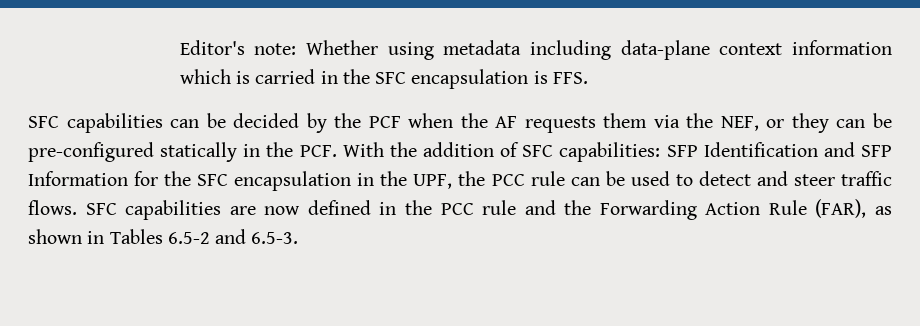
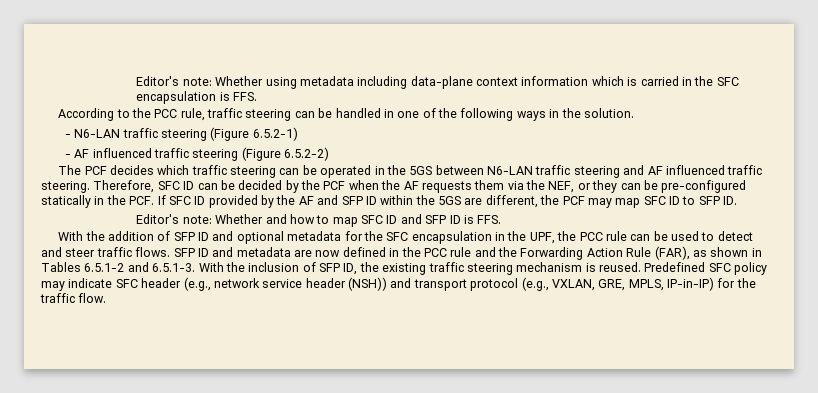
[28,113,163,133] SFC capabilities -> [58,108,634,121] [64,127,298,141] [64,147,330,161] [58,165,763,178] [41,180,195,193] According to the PCC rule, traffic steering can be handled in one of the following ways in the solution. // - N6-LAN traffic steering (Figure 6.5.2-1) // - AF influenced traffic steering (Figure 6.5.2-2) // The PCF decides which traffic steering can be operated in the 5GS between N6-LAN traffic steering and AF influenced traffic steering. Therefore, SFC ID
[342,142,892,162] [28,171,128,186] With the addition of SFC capabilities: SFP Identification and SFP Information -> [157,195,738,208] [136,214,502,227] [58,231,342,244] If SFC ID provided by the AF and SFP ID within the 5GS are different, the PCF may map SFC ID to SFP ID. // Editor's note: Whether and how to map SFC ID and SFP ID is FFS. // With the addition of SFP ID and optional metadata
[85,200,222,220] SFC capabilities -> [173,247,291,257] SFP ID and metadata
[167,229,299,244] 6.5-2 and 6.5-3. -> [84,262,768,275] [41,277,756,291] [40,293,107,303] 6.5.1-2 and 6.5.1-3. With the inclusion of SFP ID, the existing traffic steering mechanism is reused. Predefined SFC policy may indicate SFC header (e.g., network service header (NSH)) and transport protocol (e.g., VXLAN, GRE, MPLS, IP-in-IP) for the traffic flow.

